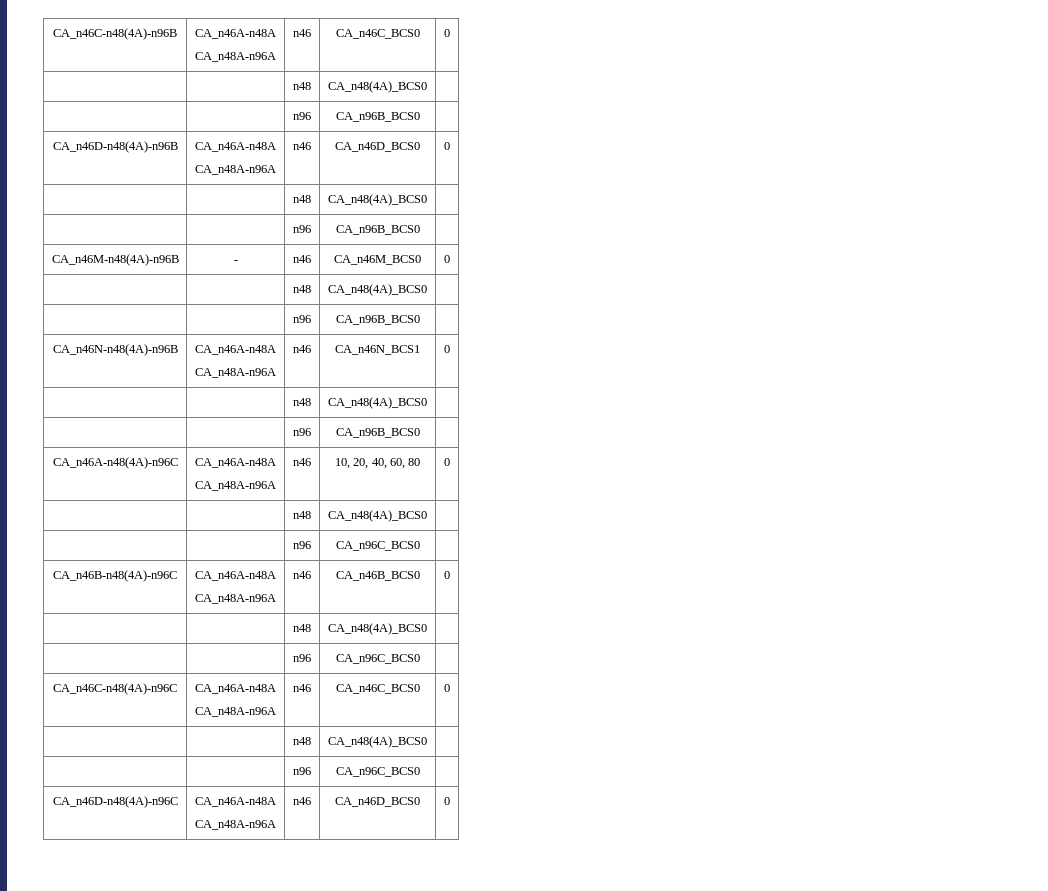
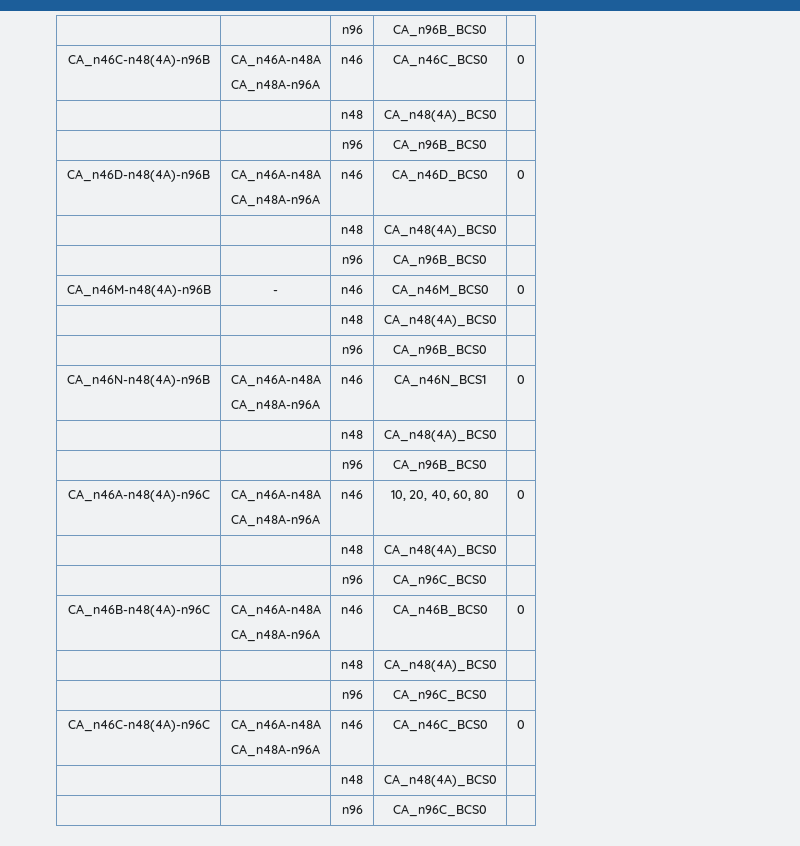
(52, 34) none -> [341,25,363,34] [393,24,487,37] | | n96 | CA_n96B_BCS0 | //
[52,796,178,808] [195,797,276,807] [195,820,276,830] [293,797,311,805] [335,797,420,807] [444,797,450,805] // CA_n46D-n48(4A)-n96C | CA_n46A-n48A // CA_n48A-n96A | n46 | CA_n46D_BCS0 | 0 -> (487, 810) none

